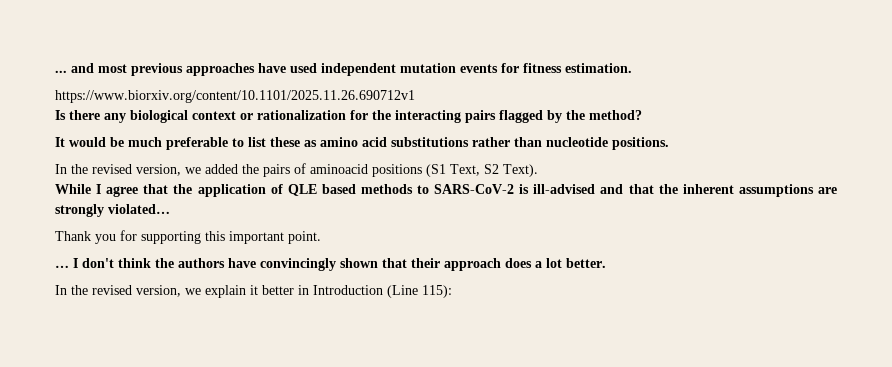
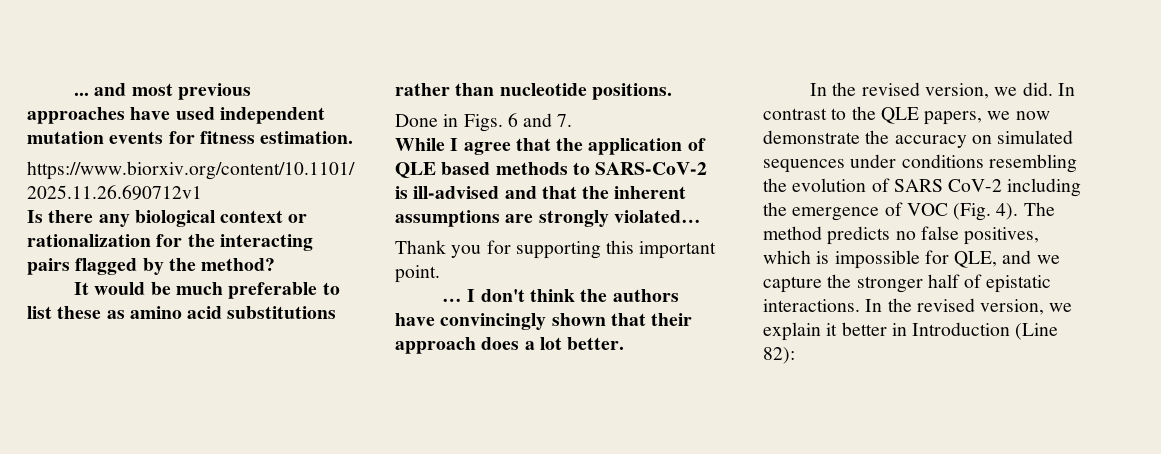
[55,163,538,177] In the revised version, we added the pairs of aminoacid positions (S1 Text, S2 Text). -> [395,113,573,132] Done in Figs. 6 and 7.
(201, 291) none -> [1022,82,1075,96] [763,106,1050,125] [763,130,1074,148] [763,154,1077,173] [763,178,1082,197] [763,202,1055,221] [763,226,1040,245] [763,250,1060,269] [763,274,1052,293] [763,298,1073,315] did. In contrast to the QLE papers, we now demonstrate the accuracy on simulated sequences under conditions resembling the evolution of SARS CoV-2 including the emergence of VOC (Fig. 4). The method predicts no false positives, which is impossible for QLE, and we capture the stronger half of epistatic interactions. In the revised version, we
[422,285,452,298] 115): -> [763,347,795,364] 82):

